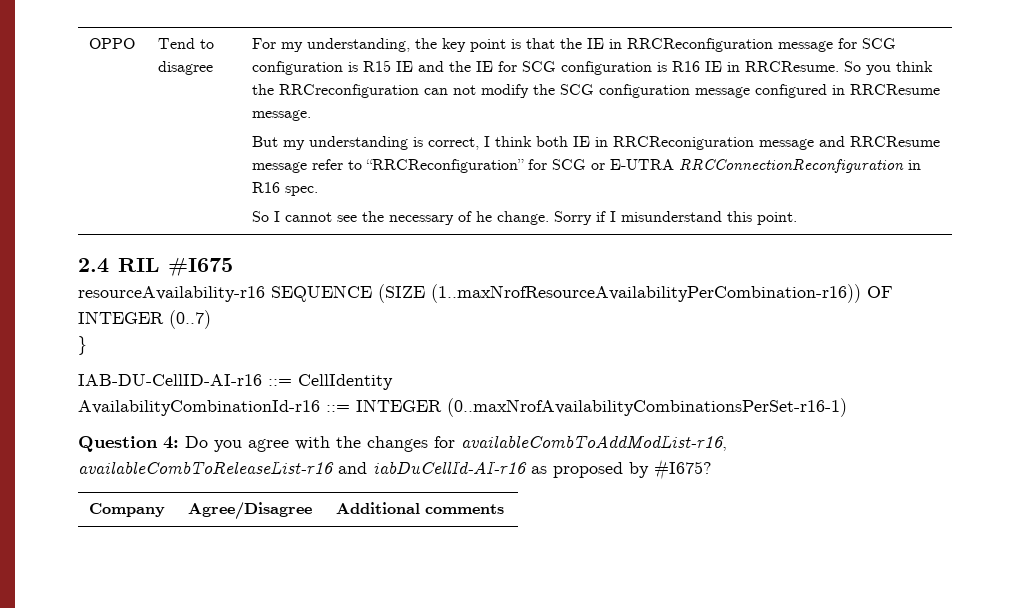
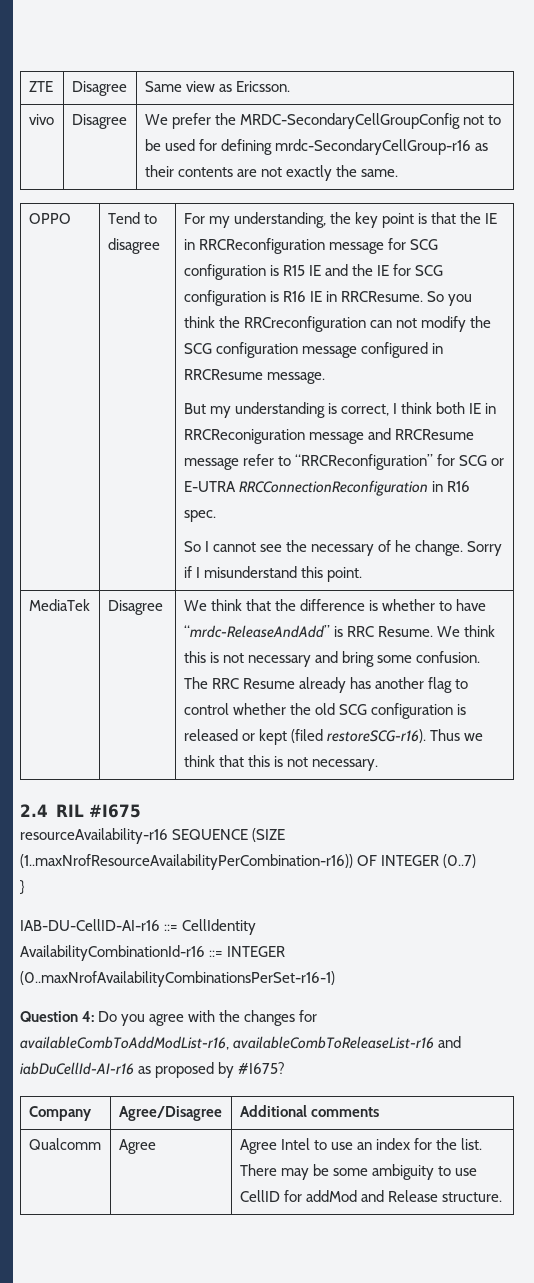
(89, 43) none -> [28,81,53,92] [71,81,127,96] [144,81,290,92] [28,114,54,125] [71,114,127,129] [144,113,501,129] [144,139,488,155] [144,165,399,181] ZTE | Disagree | Same view as Ericsson. // vivo | Disagree | We prefer the MRDC-SecondaryCellGroupConfig not to be used for defining mrdc-SecondaryCellGroup-r16 as their contents are not exactly the same. //
(798, 218) none -> [28,599,90,611] [107,600,163,615] [183,599,487,611] [183,625,495,638] [183,651,481,667] [183,677,469,693] [183,703,467,719] [183,729,484,745] [183,755,378,771] // MediaTek | Disagree | We think that the difference is whether to have “mrdc-ReleaseAndAdd” is RRC Resume. We think this is not necessary and bring some confusion. The RRC Resume already has another flag to control whether the old SCG configuration is released or kept (filed restoreSCG-r16). Thus we think that this is not necessary.
(505, 509) none -> [28,1138,101,1150] [118,1139,156,1154] [239,1138,483,1154] [239,1164,478,1180] [239,1190,502,1202] // Qualcomm | Agree | Agree Intel to use an index for the list. There may be some ambiguity to use CellID for addMod and Release structure.

